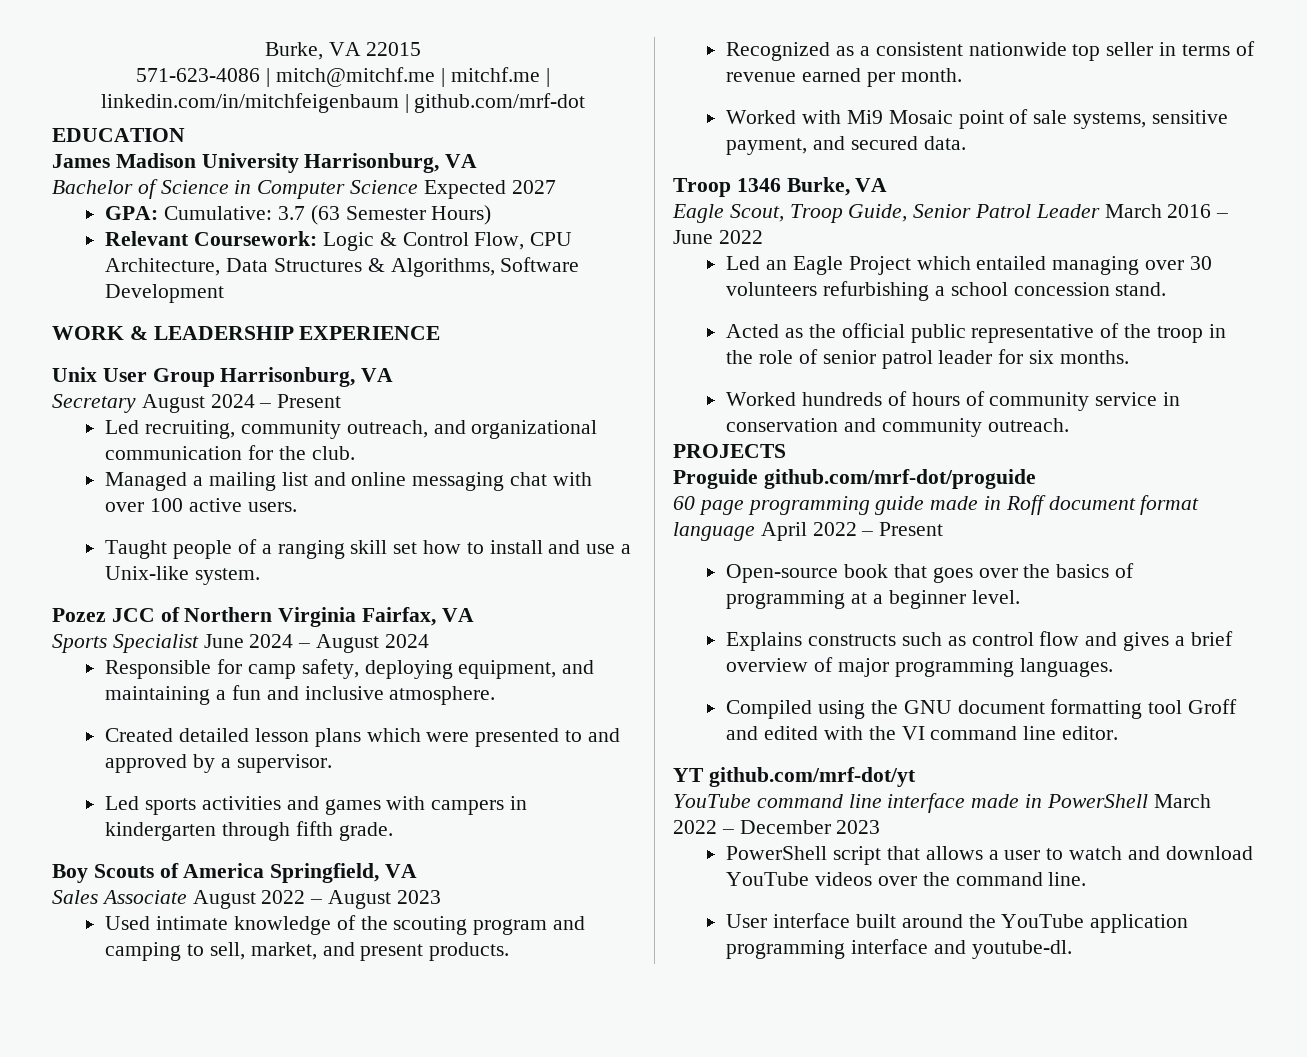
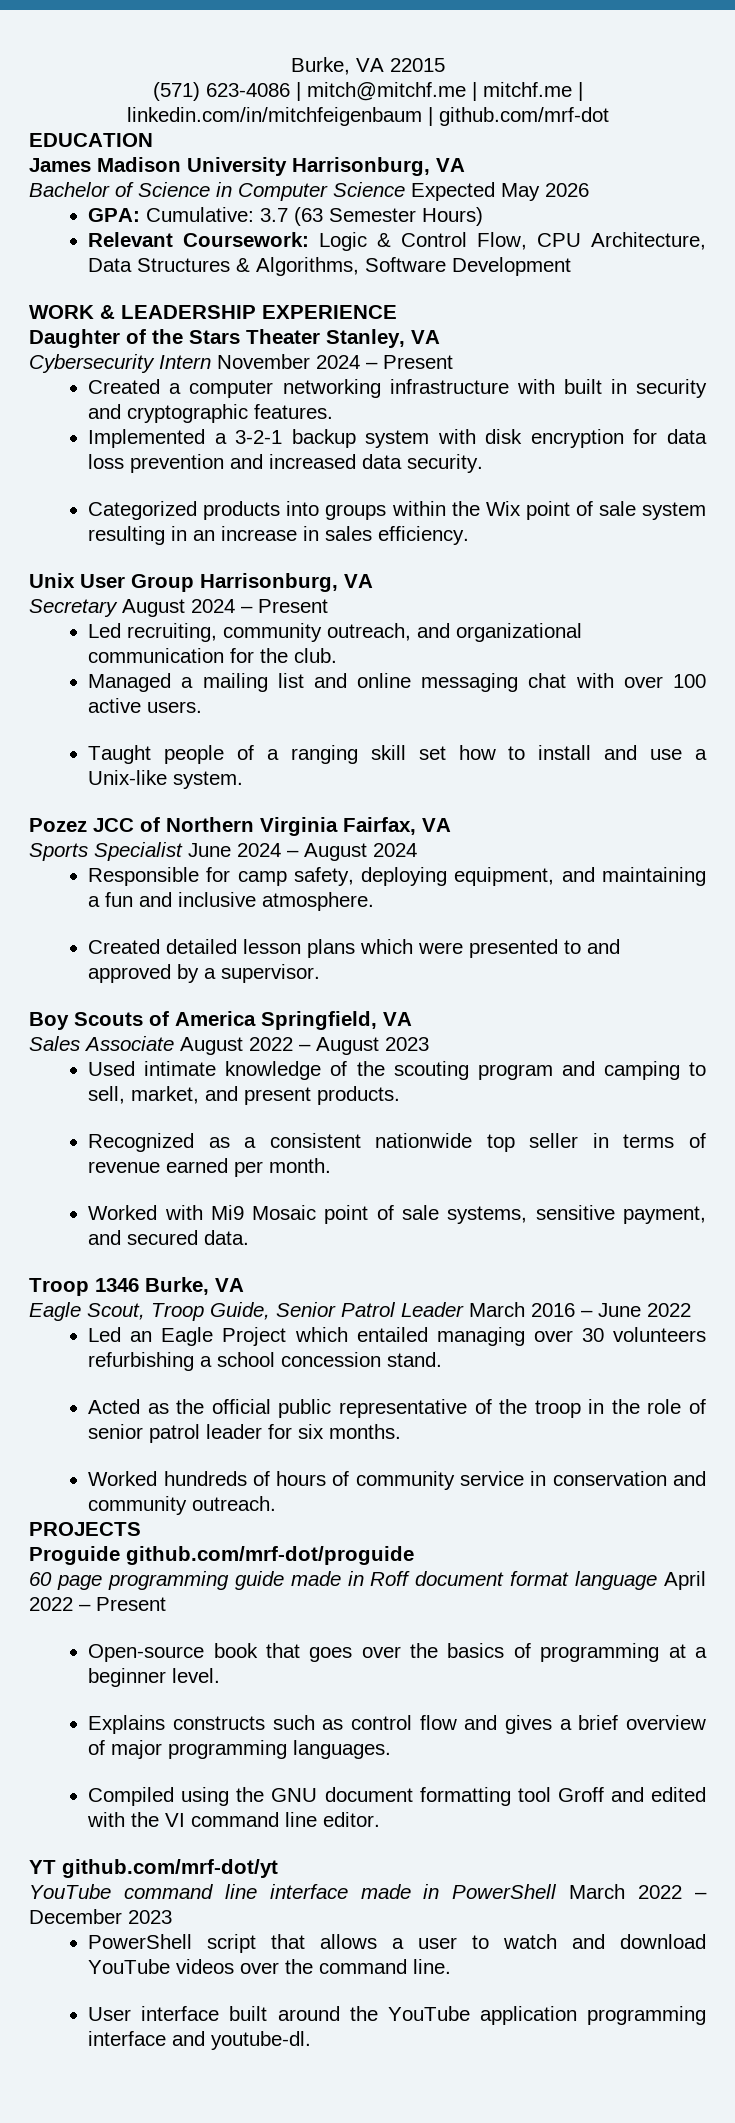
[136,68,261,82] 571-623-4086 -> [152,82,290,101] (571) 623-4086
[511,180,556,194] 2027 -> [501,183,589,201] May 2026
(441, 333) none -> [29,329,440,348] [29,354,453,373] [88,379,707,398] [88,404,334,423] [88,429,707,448] [88,454,484,473] [88,501,706,520] [88,526,470,545] // Daughter of the Stars Theater Stanley, VA // Cybersecurity Intern November 2024 – Present // Created a computer networking infrastructure with built in security and cryptographic features. // Implemented a 3-2-1 backup system with disk encryption for data loss prevention and increased data security. // Categorized products into groups within the Wix point of sale system resulting in an increase in sales efficiency.
[105,796,528,815] [105,821,393,841] // Led sports activities and games with campers in kindergarten through fifth grade. -> (321, 973) none

